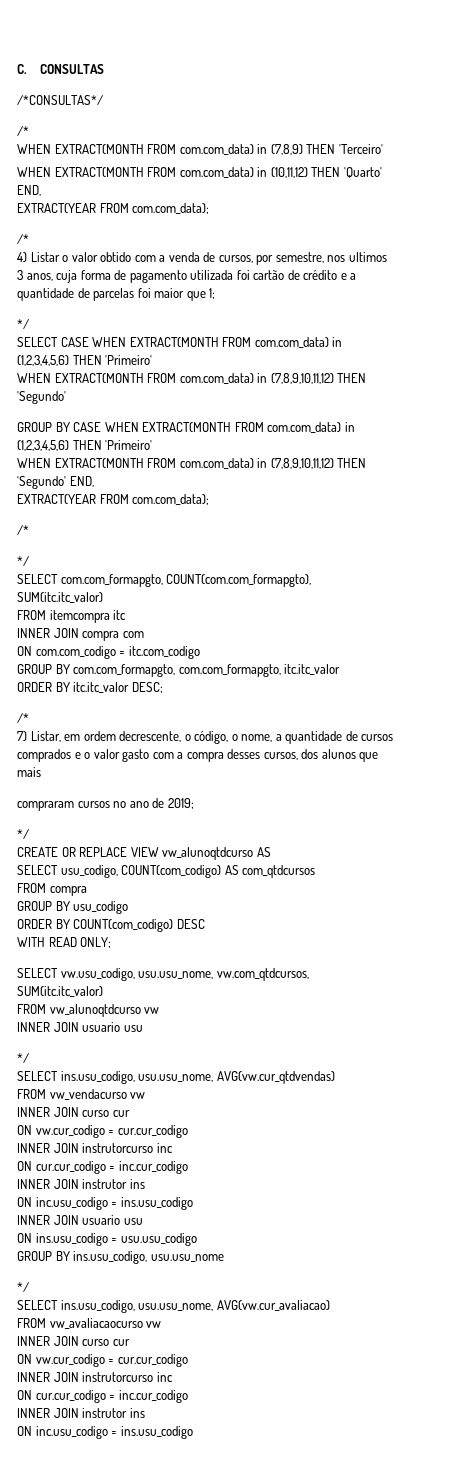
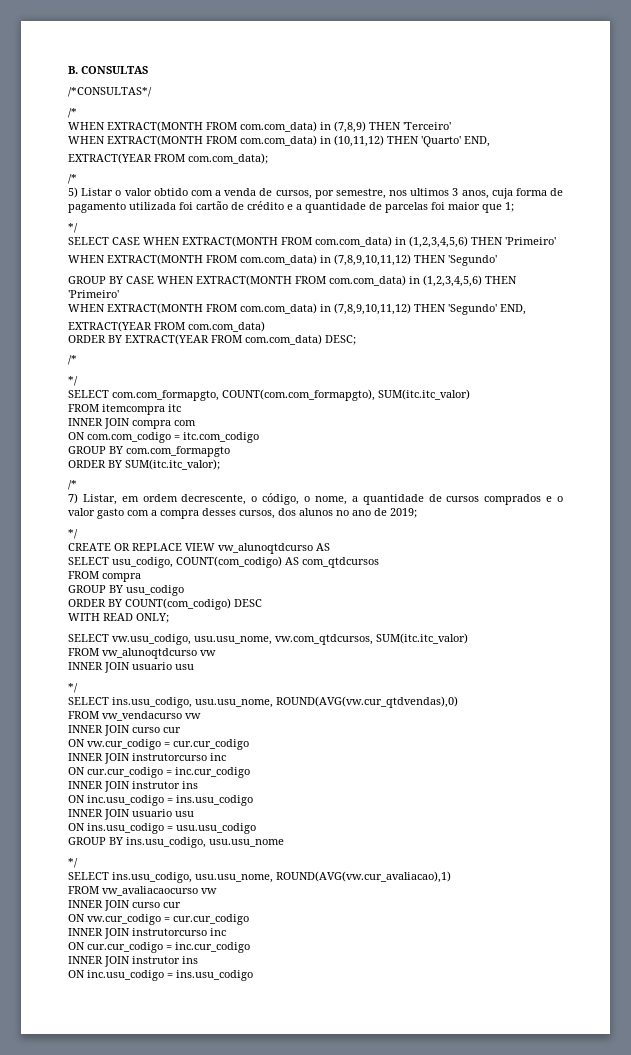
[17,64,27,74] C. -> [68,66,78,74] B.
[17,252,27,262] 4) -> [68,187,78,198] 5)
[132,494,210,505] com.com_data); -> [188,321,265,332] [68,334,356,345] com.com_data) // ORDER BY EXTRACT(YEAR FROM com.com_data) DESC;
[73,664,341,677] [17,682,163,693] com.com_formapgto, com.com_formapgto, itc.itc_valor // ORDER BY itc.itc_valor DESC; -> [126,446,230,457] [68,459,220,470] com.com_formapgto // ORDER BY SUM(itc.itc_valor);
[359,752,379,762] [17,767,41,777] [17,801,110,811] que mais // compraram cursos -> (333, 512) none
[216,1071,335,1084] AVG(vw.cur_qtdvendas) -> [276,696,458,708] ROUND(AVG(vw.cur_qtdvendas),0)
[216,1300,330,1311] AVG(vw.cur_avaliacao) -> [276,871,451,883] ROUND(AVG(vw.cur_avaliacao),1)

